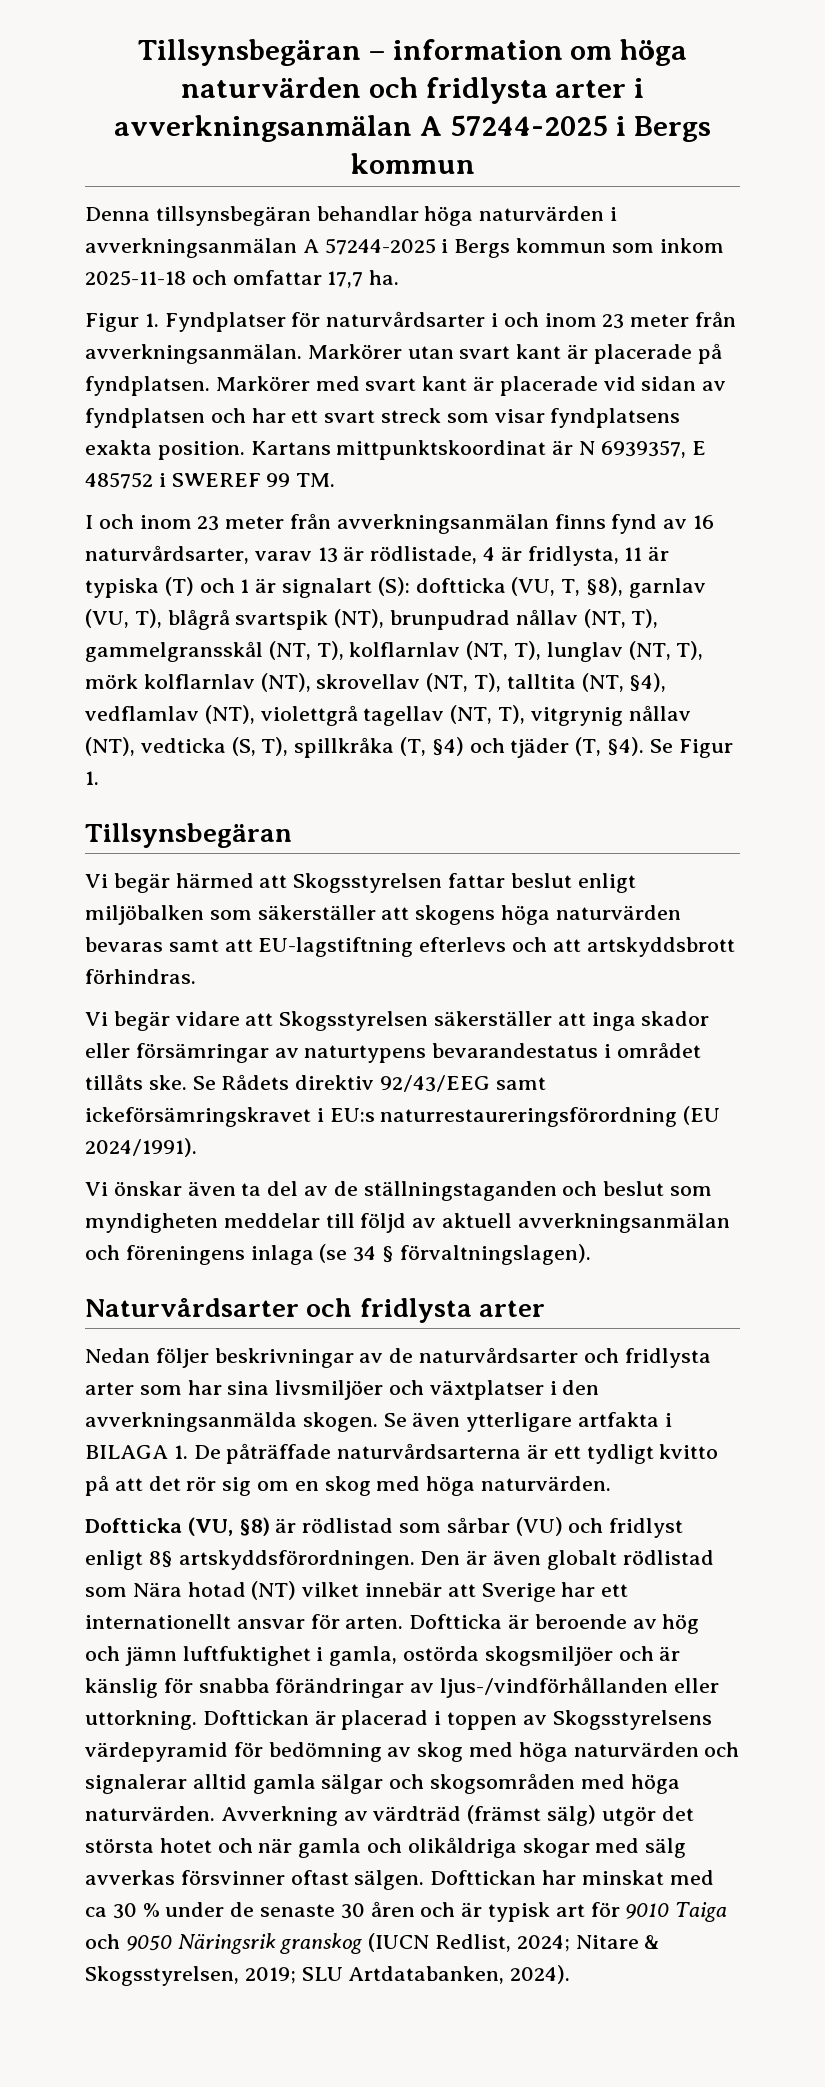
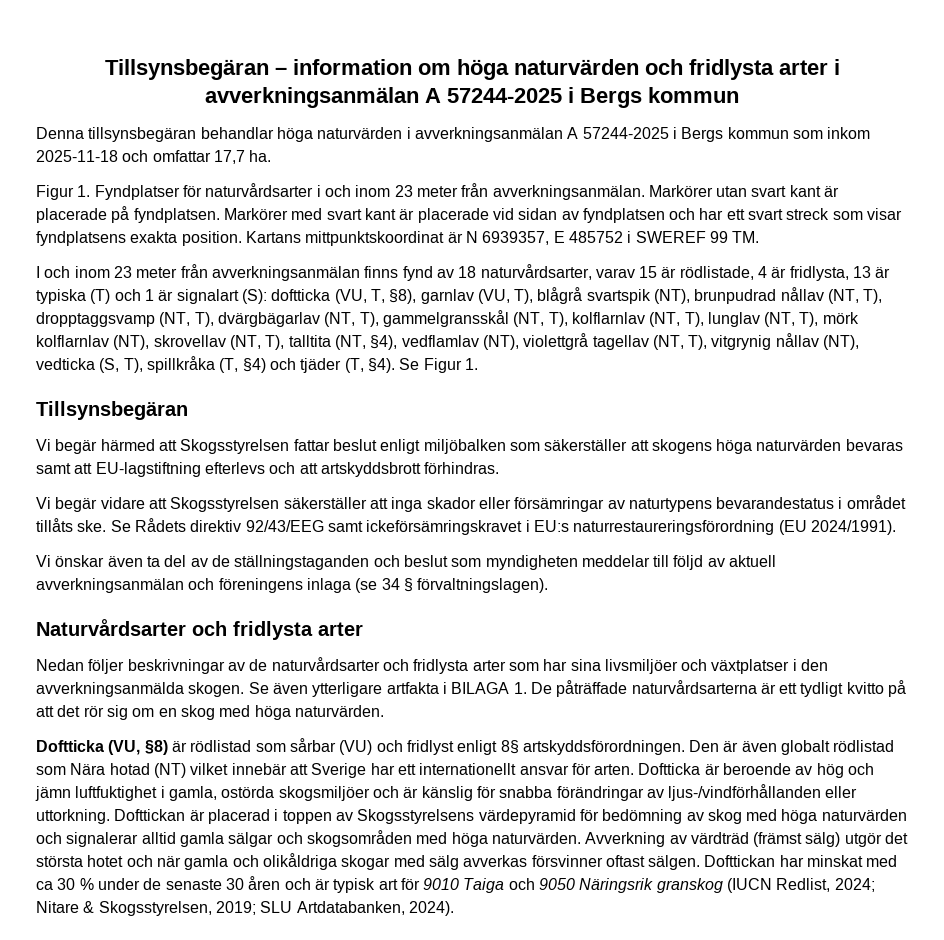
[693,515,715,529] 16 -> [458,266,477,278] 18
[317,547,338,563] 13 -> [639,266,658,278] 15
[624,547,643,561] 11 -> [853,266,872,278] 13
(659, 618) none -> [36,312,379,327] dropptaggsvamp (NT, T), dvärgbägarlav (NT, T),

